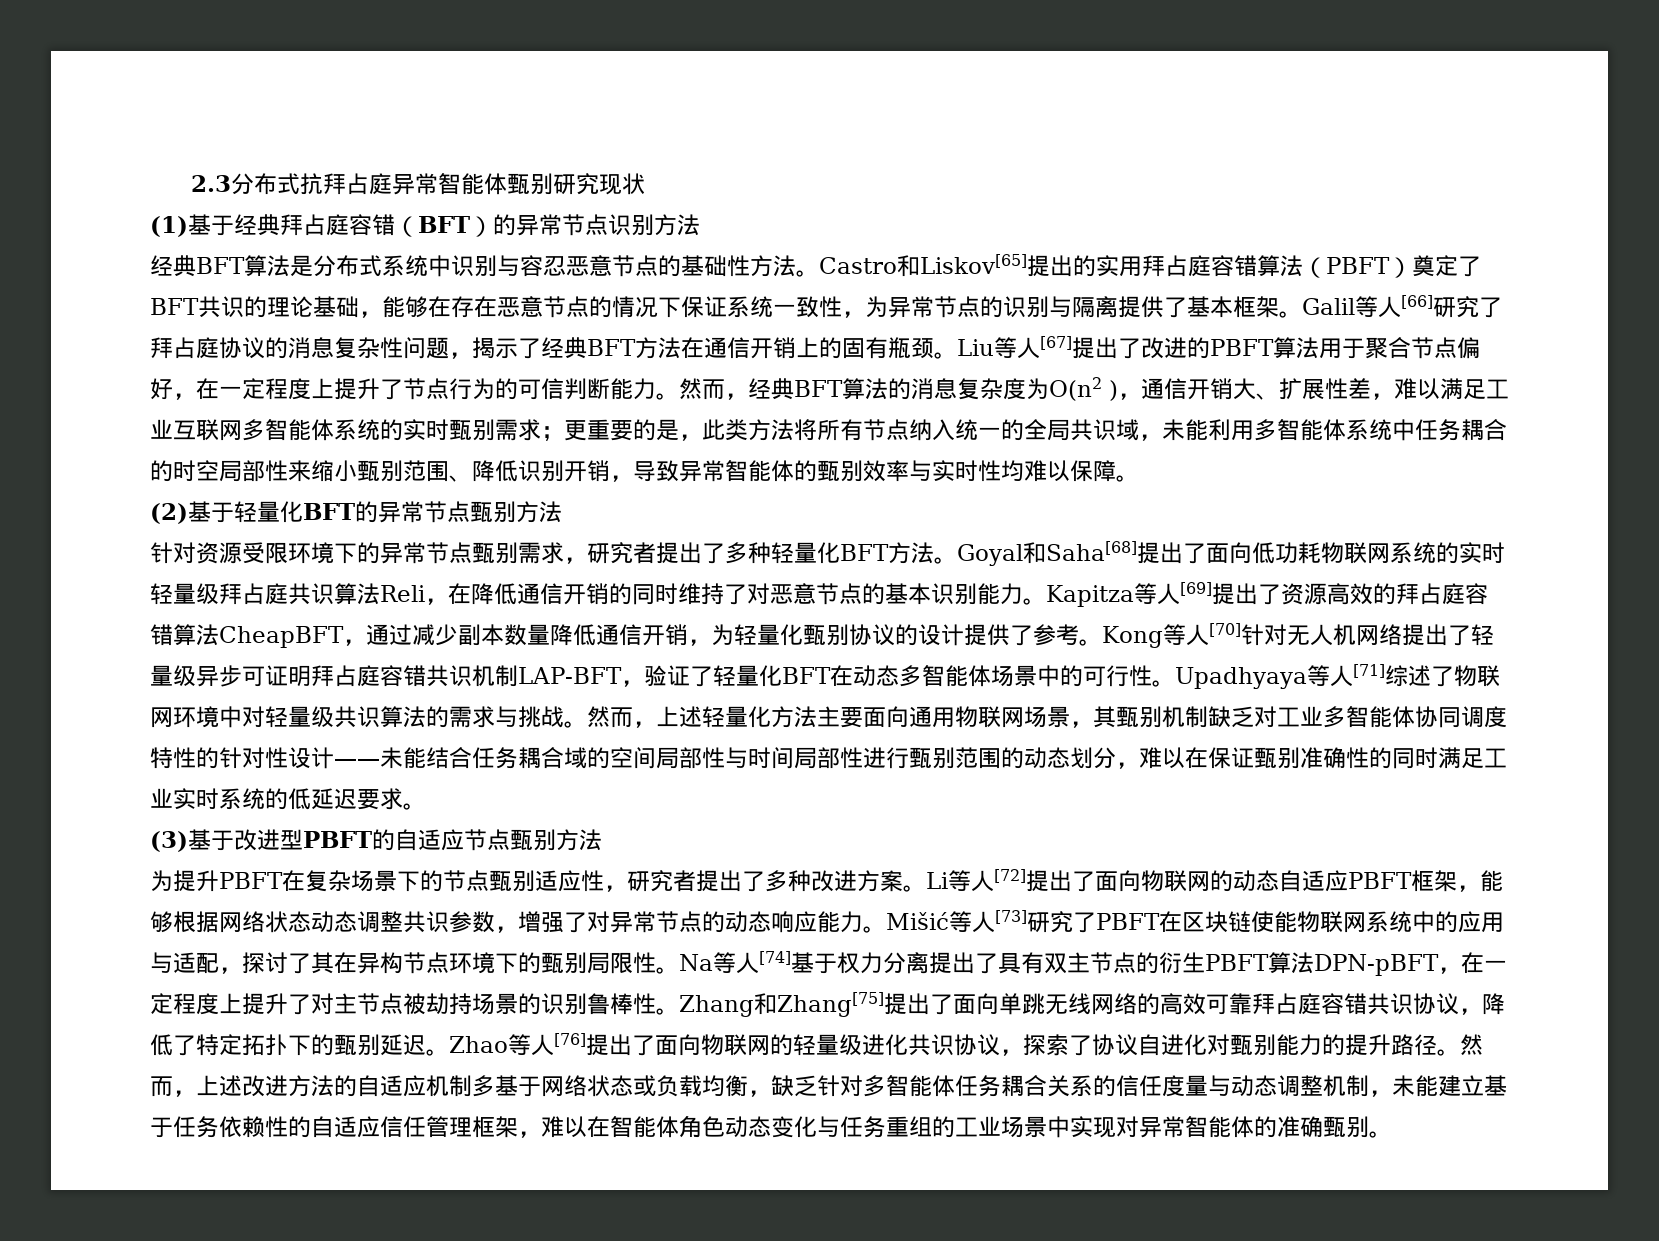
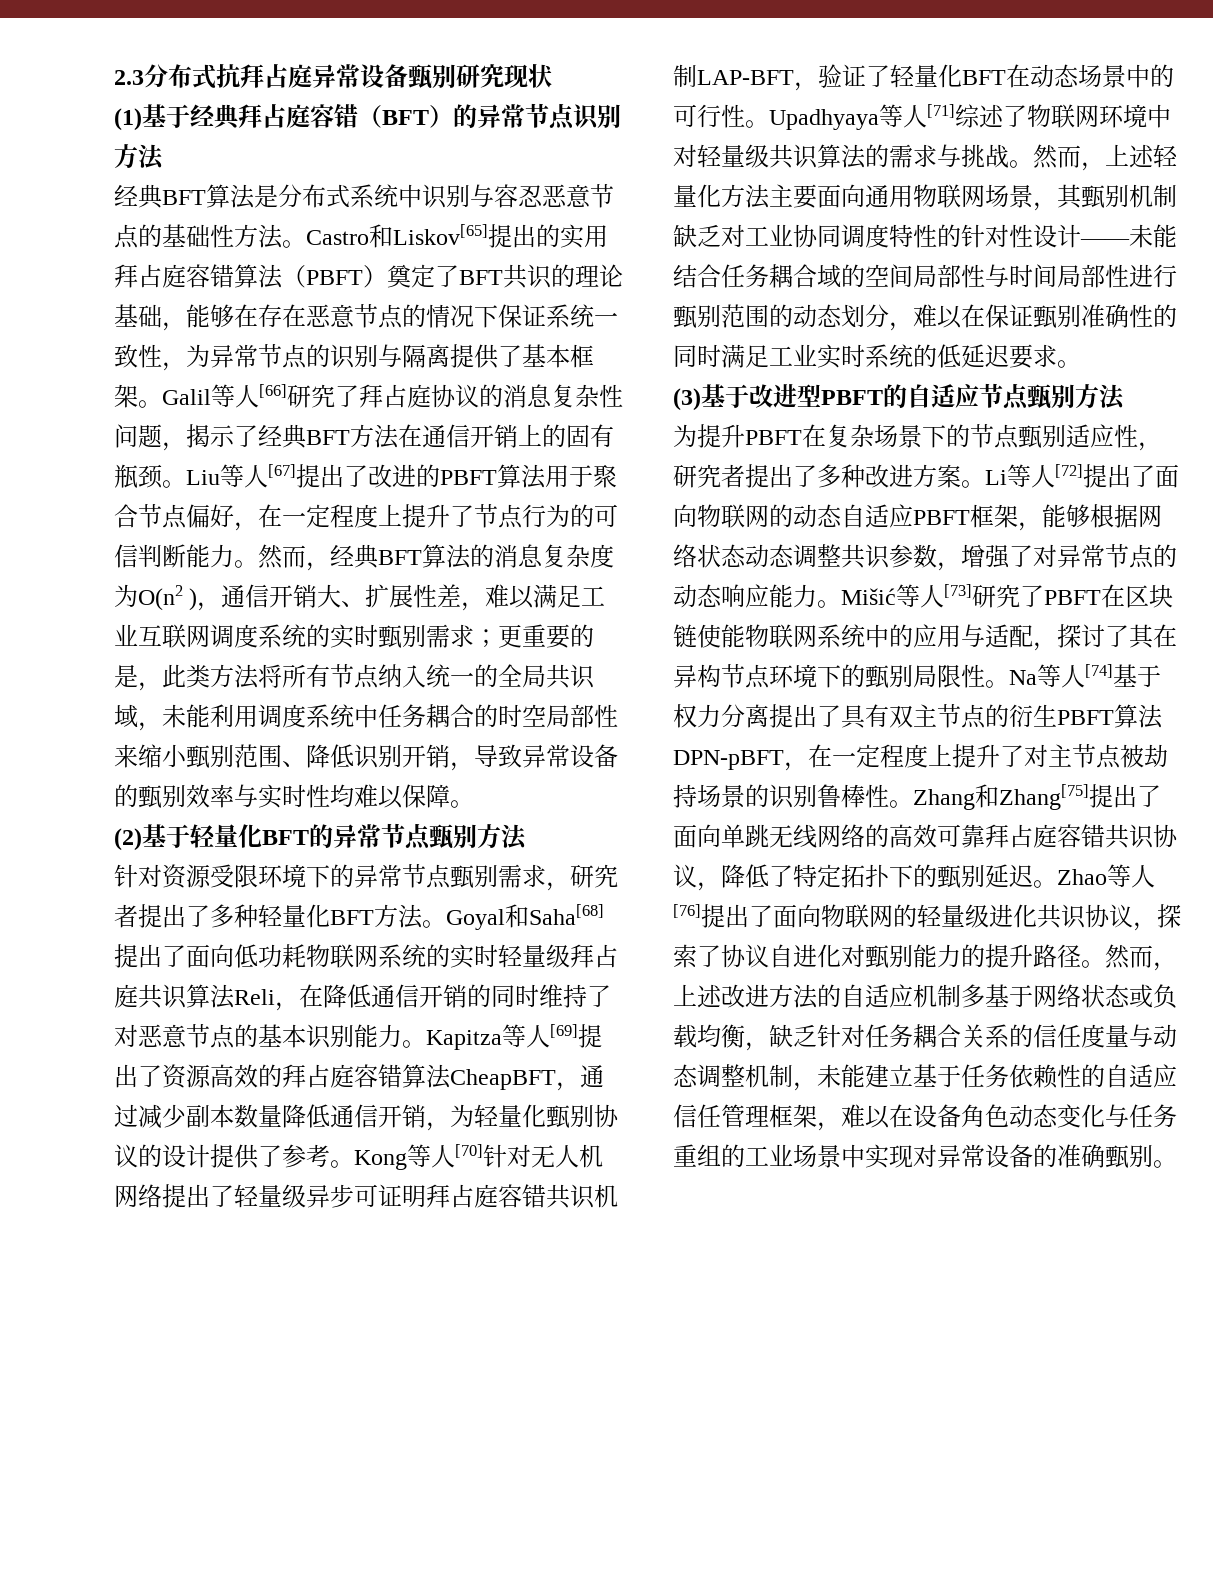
[437,173,507,195] 智能体 -> [360,64,408,88] 设备
[242,419,334,441] 多智能体 -> [210,624,258,648] 调度
[1254,419,1346,441] 多智能体 -> [258,704,306,728] 调度
[725,460,794,482] 智能体 -> [570,744,618,768] 设备
[898,665,991,687] 多智能体 -> (1079, 75) none
[1323,706,1415,728] 多智能体 -> (793, 235) none
[863,1075,955,1097] 多智能体 -> (865, 1035) none
[610,1116,679,1138] 智能体 -> [913,1104,961,1128] 设备
[1185,1116,1254,1138] 智能体 -> [985,1144,1033,1168] 设备

